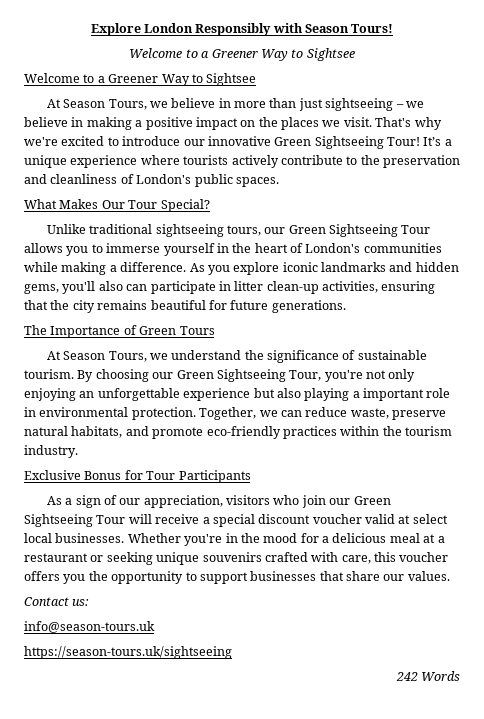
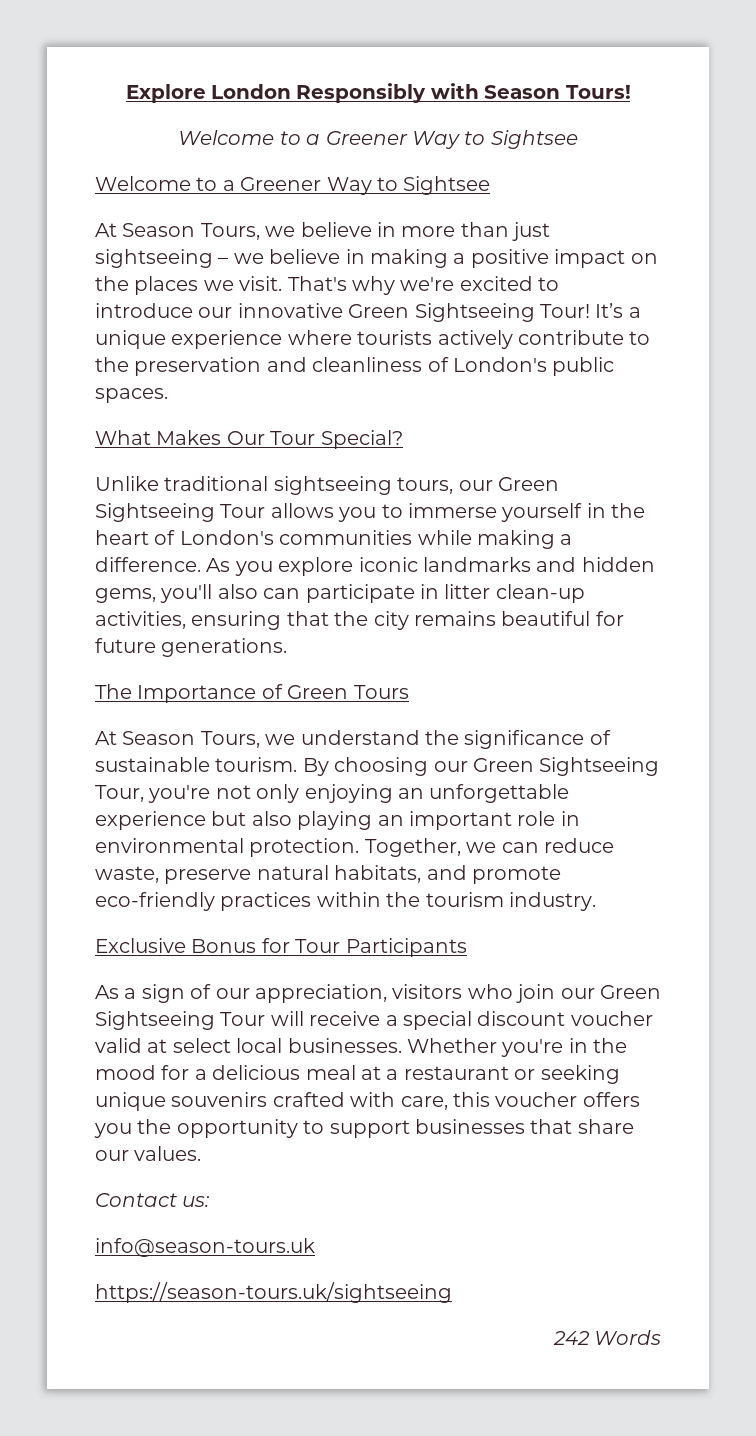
[352,391,360,398] a -> [377,815,404,826] an

